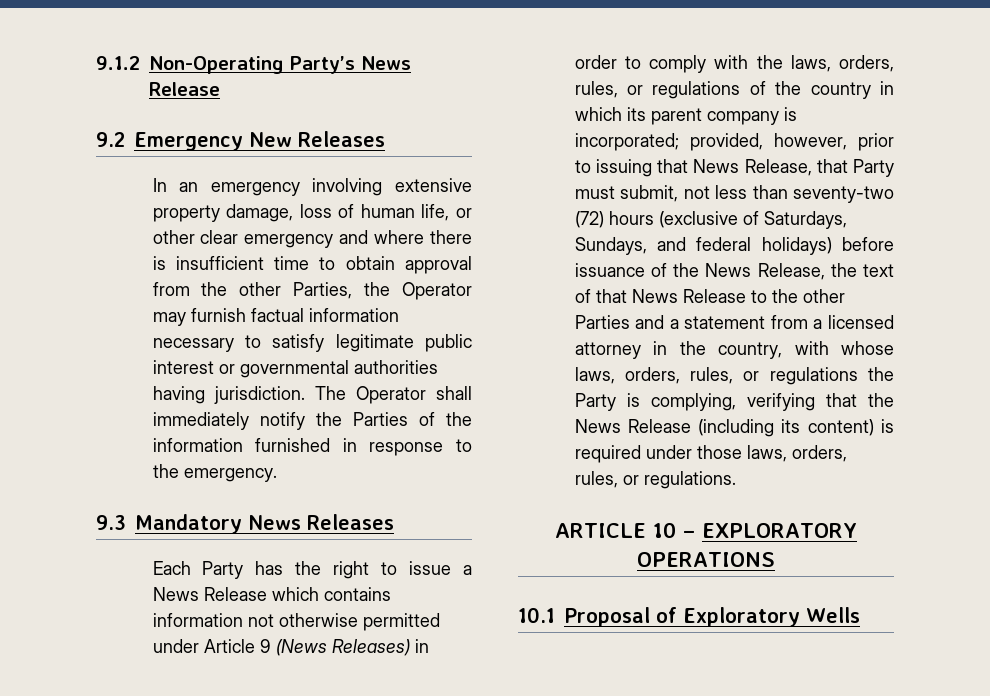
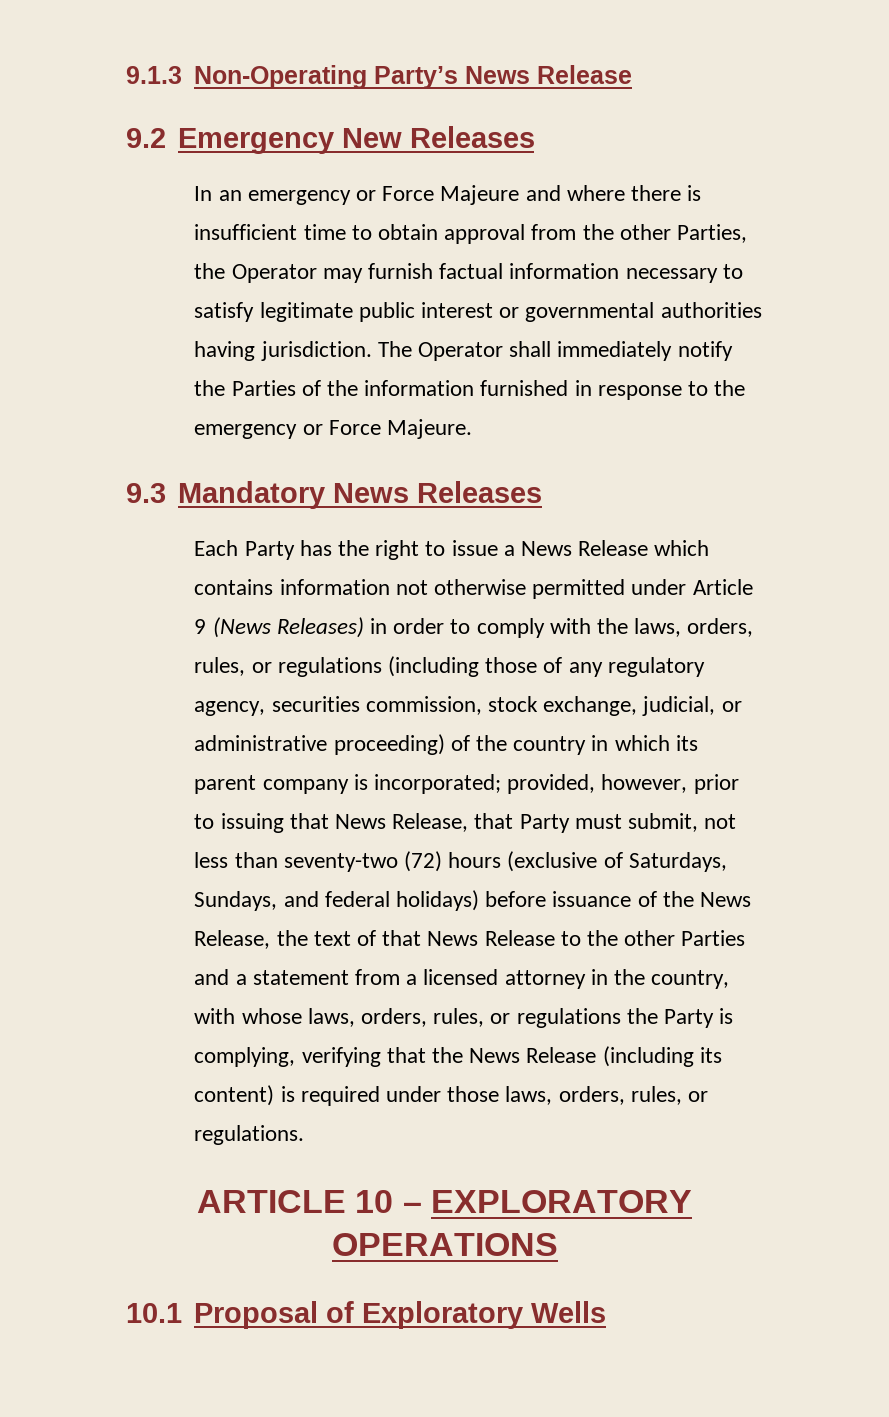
[96,56,140,70] 9.1.2 -> [126,66,182,84] 9.1.3
[312,178,472,196] [152,204,472,222] [152,230,334,248] involving extensive property damage, loss of human life, or other clear emergency -> [355,185,520,205] or Force Majeure
[183,468,277,482] emergency. -> [194,419,472,439] emergency or Force Majeure.
(741, 90) none -> [387,656,705,677] [194,696,742,716] [194,734,445,755] (including those of any regulatory agency, securities commission, stock exchange, judicial, or administrative proceeding)

